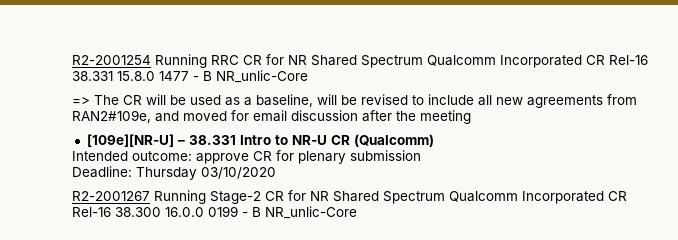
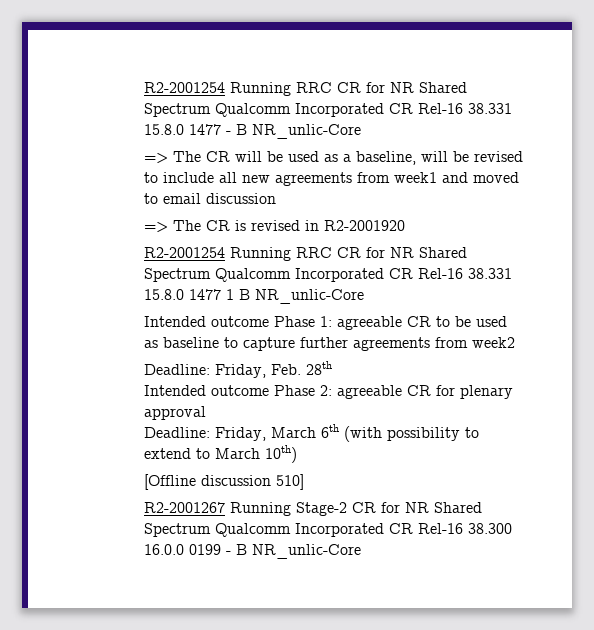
[72,110,152,123] RAN2#109e, -> [393,172,437,183] week1
[231,110,250,121] for -> [143,193,158,204] to
[362,110,472,124] [87,134,435,147] [72,151,250,164] after the meeting // [109e][NR-U] – 38.331 Intro to NR-U CR (Qualcomm) // Intended outcome: approve -> [143,220,405,233] [143,247,467,261] [143,268,512,282] [143,289,364,304] [143,316,507,330] [143,337,515,351] [143,361,332,378] [143,385,402,399] // => The CR is revised in R2-2001920 // R2-2001254 Running RRC CR for NR Shared Spectrum Qualcomm Incorporated CR Rel-16 38.331 15.8.0 1477 1 B NR_unlic-Core // Intended outcome Phase 1: agreeable CR to be used as baseline to capture further agreements from week2 // Deadline: Friday, Feb. 28th // Intended outcome Phase 2: agreeable
[350,150,422,161] [72,166,277,180] submission // Deadline: Thursday 03/10/2020 -> [143,406,206,420] [143,424,479,442] [143,445,297,463] [143,474,304,490] approval // Deadline: Friday, March 6th (with possibility to extend to March 10th) // [Offline discussion 510]

